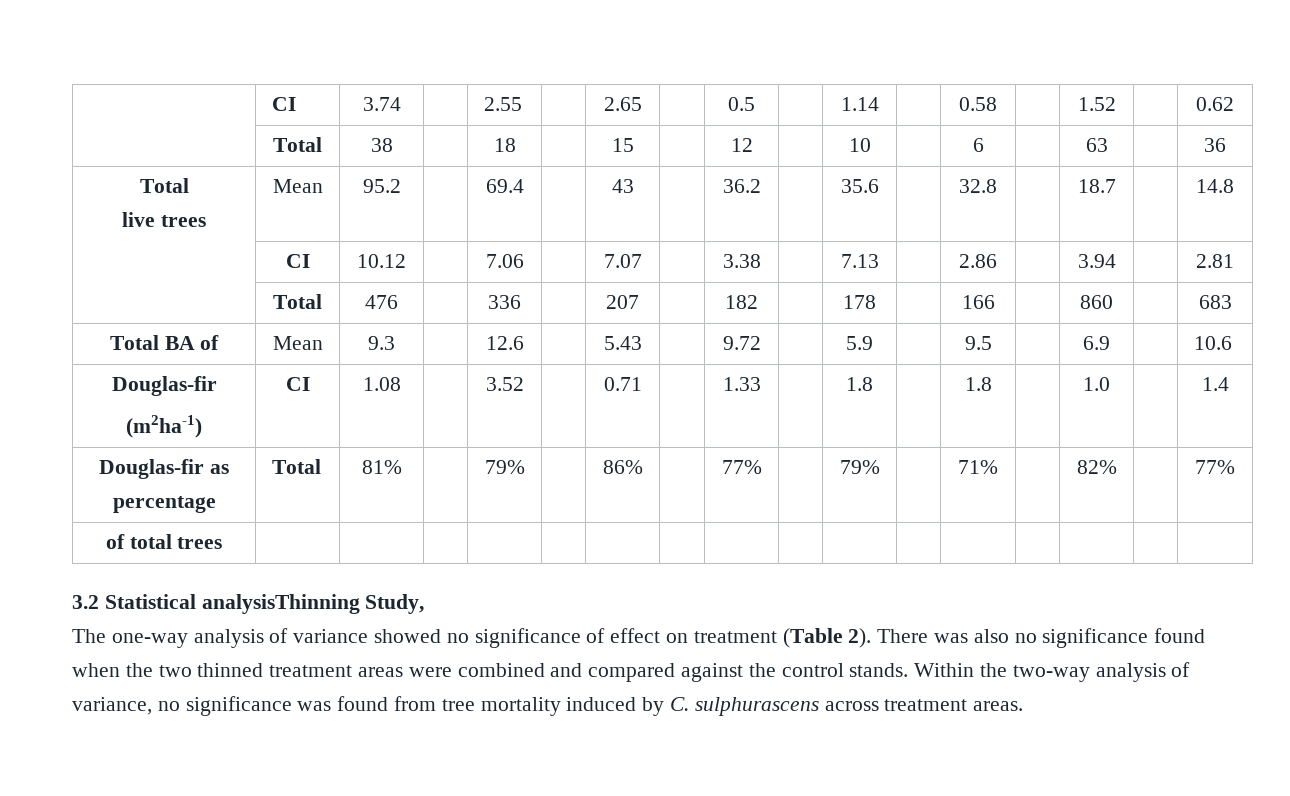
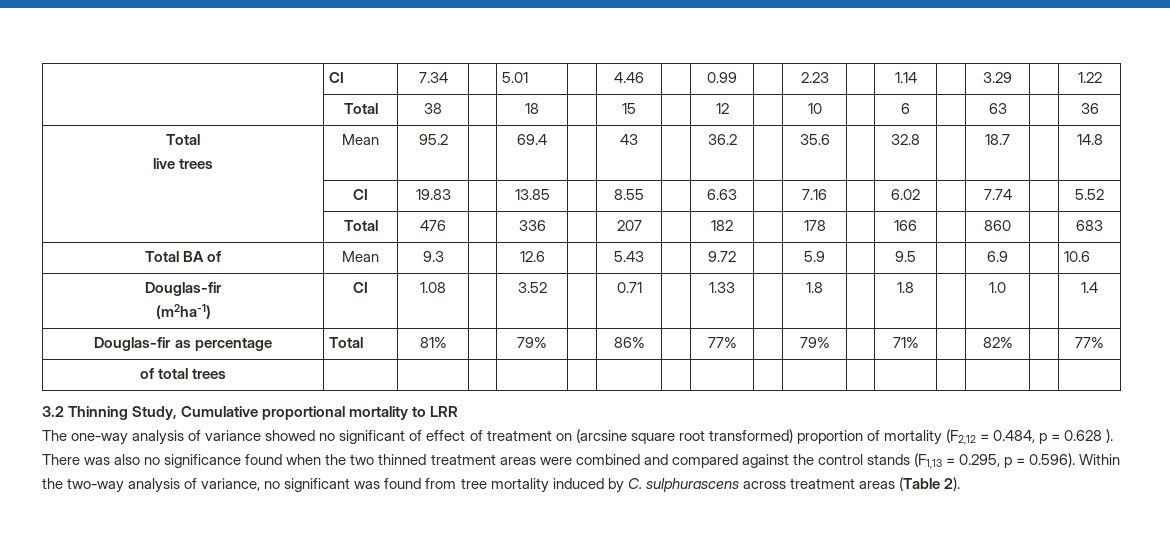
[271,97,296,111] [362,97,401,111] [483,97,522,111] [603,97,642,111] [728,97,755,111] [840,97,879,111] [959,97,997,111] [1077,97,1116,111] [1196,97,1234,111] | CI | 3.74 | | 2.55 | | 2.65 | | 0.5 | | 1.14 | | 0.58 | | 1.52 | | 0.62 -> [329,72,345,83] [418,72,448,83] [502,72,529,83] [614,72,644,83] [707,72,737,83] [800,72,829,83] [894,72,917,83] [983,72,1012,83] [1077,72,1102,83] | CI | 7.34 | | 5.01 | | 4.46 | | 0.99 | | 2.23 | | 1.14 | | 3.29 | | 1.22
[357,254,406,268] [485,254,524,268] [603,254,642,268] [722,254,761,268] [840,254,879,268] [959,254,997,268] [1077,254,1116,268] [1196,254,1234,268] 10.12 | | 7.06 | | 7.07 | | 3.38 | | 7.13 | | 2.86 | | 3.94 | | 2.81 -> [415,189,451,200] [514,189,550,200] [614,189,644,200] [707,189,737,200] [802,189,827,200] [891,189,920,200] [983,189,1012,200] [1075,189,1104,200] 19.83 | | 13.85 | | 8.55 | | 6.63 | | 7.16 | | 6.02 | | 7.74 | | 5.52
[104,594,360,614] Statistical analysisThinning -> [68,406,129,420] Thinning
(425, 604) none -> [181,406,459,420] Cumulative proportional mortality to LRR
[474,628,581,648] significance -> [339,430,406,444] significant
[666,628,872,648] on treatment (Table 2). -> [469,429,1114,445] of treatment on (arcsine square root transformed) proportion of mortality (F2,12 = 0.484, p = 0.628 ).
[849,663,909,677] stands. -> [866,453,1076,469] stands (F1,13 = 0.295, p = 0.596).
[185,696,292,716] significance -> [284,478,351,492] significant
[973,701,1024,711] areas. -> [858,477,960,491] areas (Table 2).

